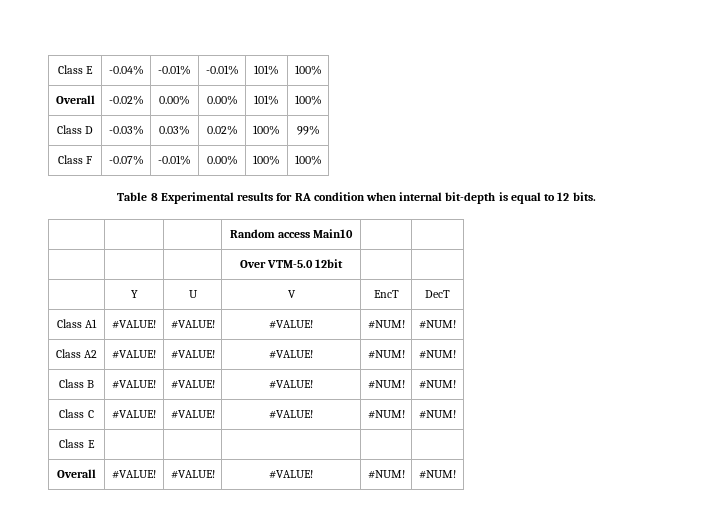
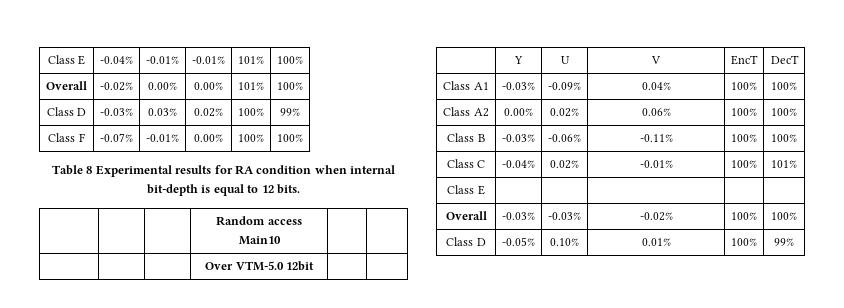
[112,320,156,329] [170,320,215,329] [269,320,313,329] [367,320,405,329] [419,320,456,329] [55,349,98,358] [112,350,156,359] [170,350,215,359] [269,350,313,359] [367,350,405,359] [419,350,456,359] [58,379,95,388] [112,380,156,389] [170,380,215,389] [269,380,313,389] [367,380,405,389] [419,380,456,389] [59,409,94,418] [112,410,156,419] [170,410,215,419] [269,410,313,419] [367,410,405,419] [419,410,456,419] [59,439,95,448] [57,469,96,478] [112,470,156,479] [170,470,215,479] [269,470,313,479] [367,470,405,479] [419,470,456,479] #VALUE! | #VALUE! | #VALUE! | #NUM! | #NUM! // Class A2 | #VALUE! | #VALUE! | #VALUE! | #NUM! | #NUM! // Class B | #VALUE! | #VALUE! | #VALUE! | #NUM! | #NUM! // Class C | #VALUE! | #VALUE! | #VALUE! | #NUM! | #NUM! // Class E | | | | | // Overall | #VALUE! | #VALUE! | #VALUE! | #NUM! | #NUM! -> [502,82,535,90] [548,82,581,90] [641,82,671,90] [731,82,757,90] [771,82,797,90] [443,107,489,117] [504,108,533,116] [550,108,579,117] [641,108,671,116] [731,108,757,116] [771,108,797,116] [447,133,485,142] [502,134,535,142] [548,134,581,142] [639,134,673,142] [731,134,757,142] [771,134,797,142] [446,159,486,168] [502,160,535,168] [550,160,579,169] [639,160,673,168] [731,160,757,168] [771,160,797,168] [447,185,485,195] [445,211,487,220] [502,212,535,220] [548,212,581,220] [639,212,673,221] [731,212,757,220] [771,212,797,220] [446,237,486,246] [502,237,535,246] [550,238,579,246] [641,238,671,246] [731,238,757,246] [774,238,794,246] -0.03% | -0.09% | 0.04% | 100% | 100% // Class A2 | 0.00% | 0.02% | 0.06% | 100% | 100% // Class B | -0.03% | -0.06% | -0.11% | 100% | 100% // Class C | -0.04% | 0.02% | -0.01% | 100% | 101% // Class E | | | | | // Overall | -0.03% | -0.03% | -0.02% | 100% | 100% // Class D | -0.05% | 0.10% | 0.01% | 100% | 99%

